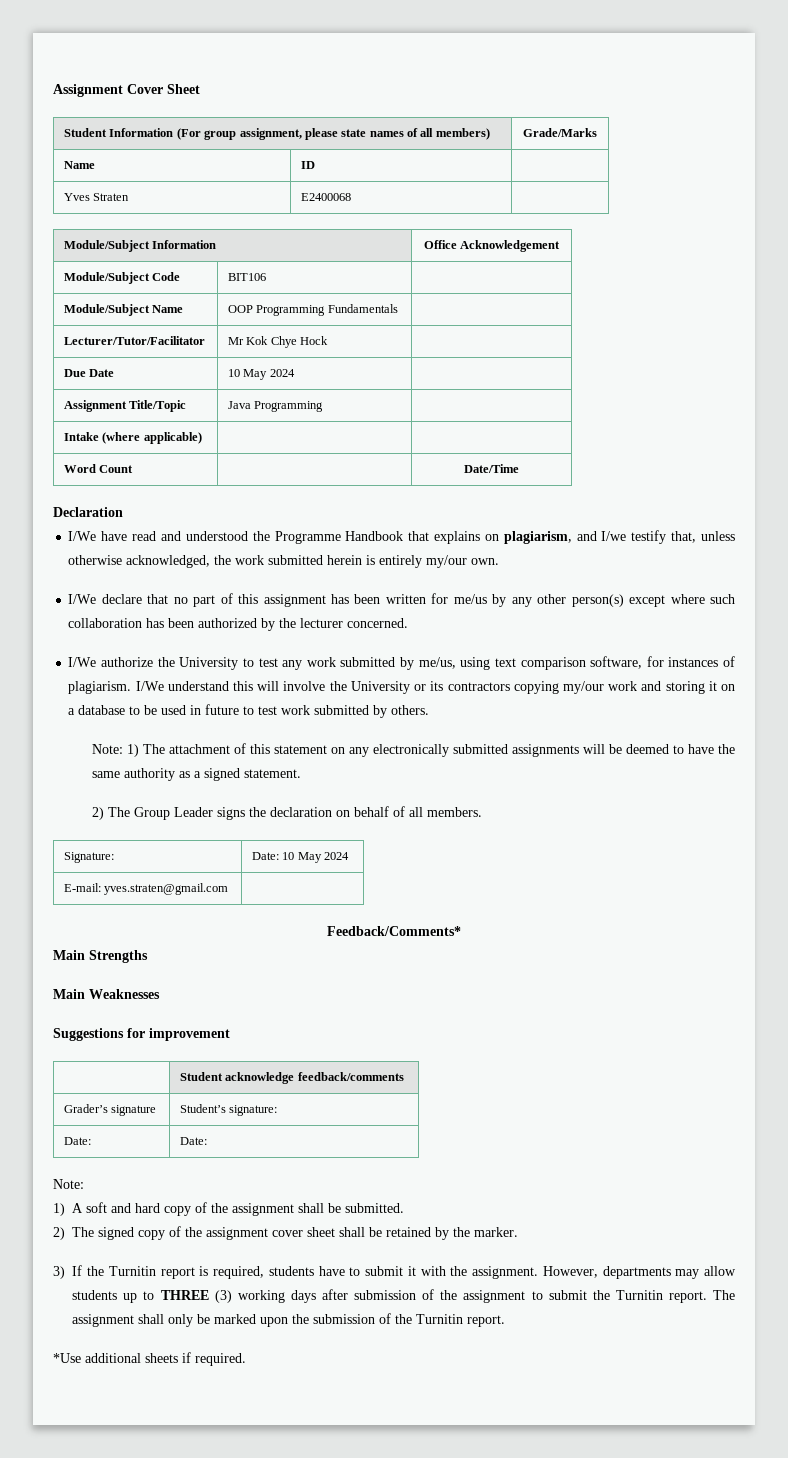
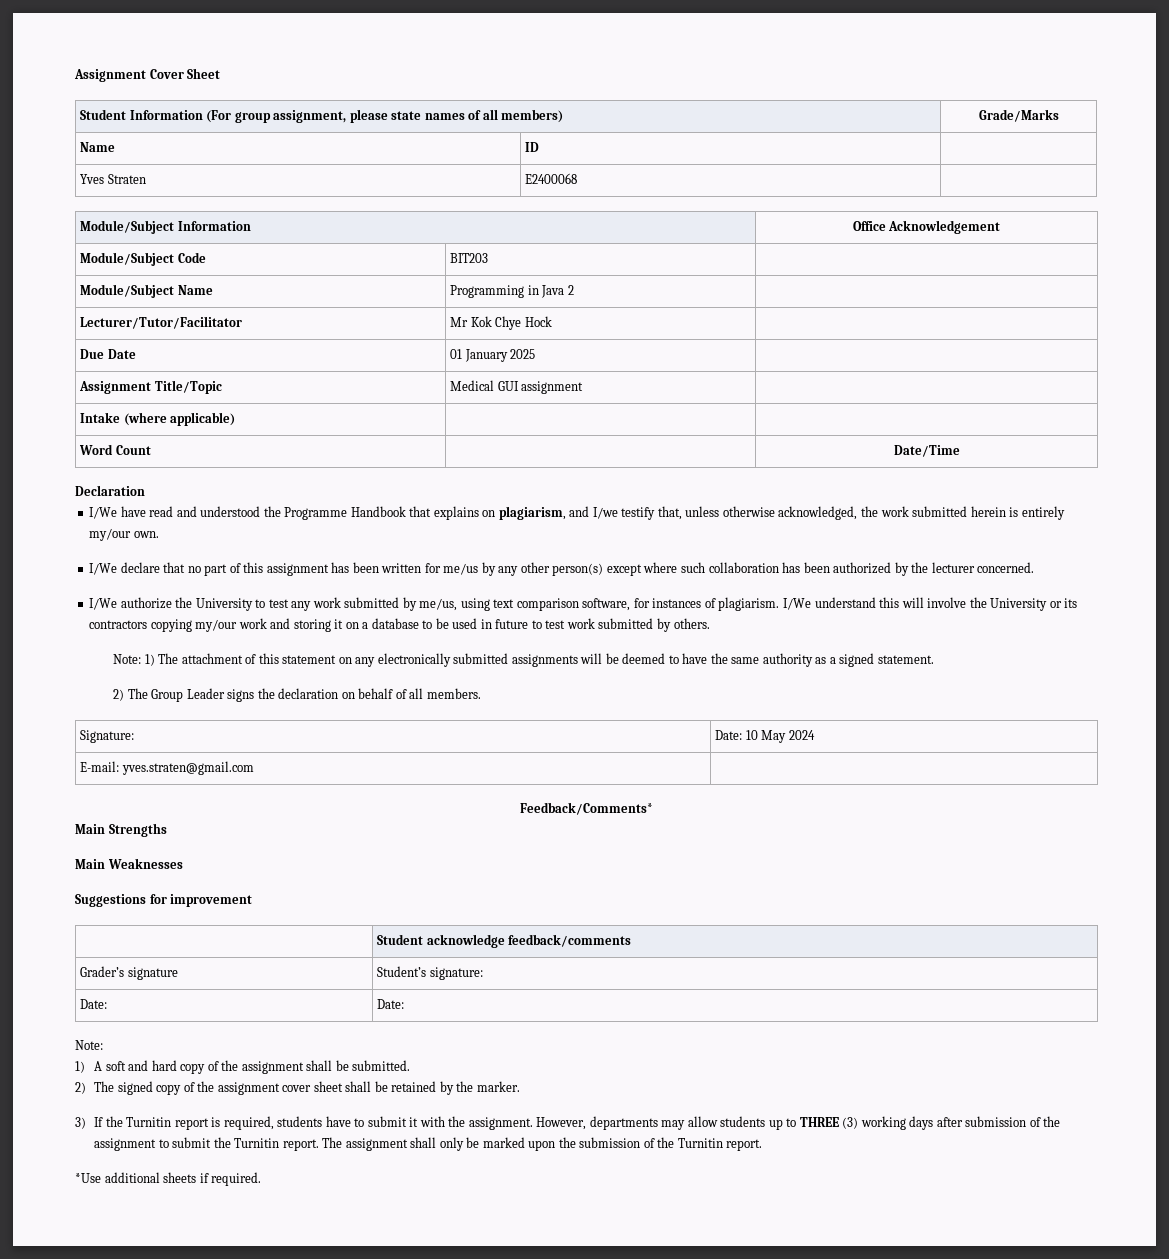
[228,273,267,281] BIT106 -> [450,253,489,263] BIT203
[228,304,398,316] OOP Programming Fundamentals -> [450,285,574,298] Programming in Java 2
[228,369,295,380] 10 May 2024 -> [450,349,536,362] 01 January 2025
[228,401,324,412] Java Programming -> [450,380,584,394] Medical GUI assignment

